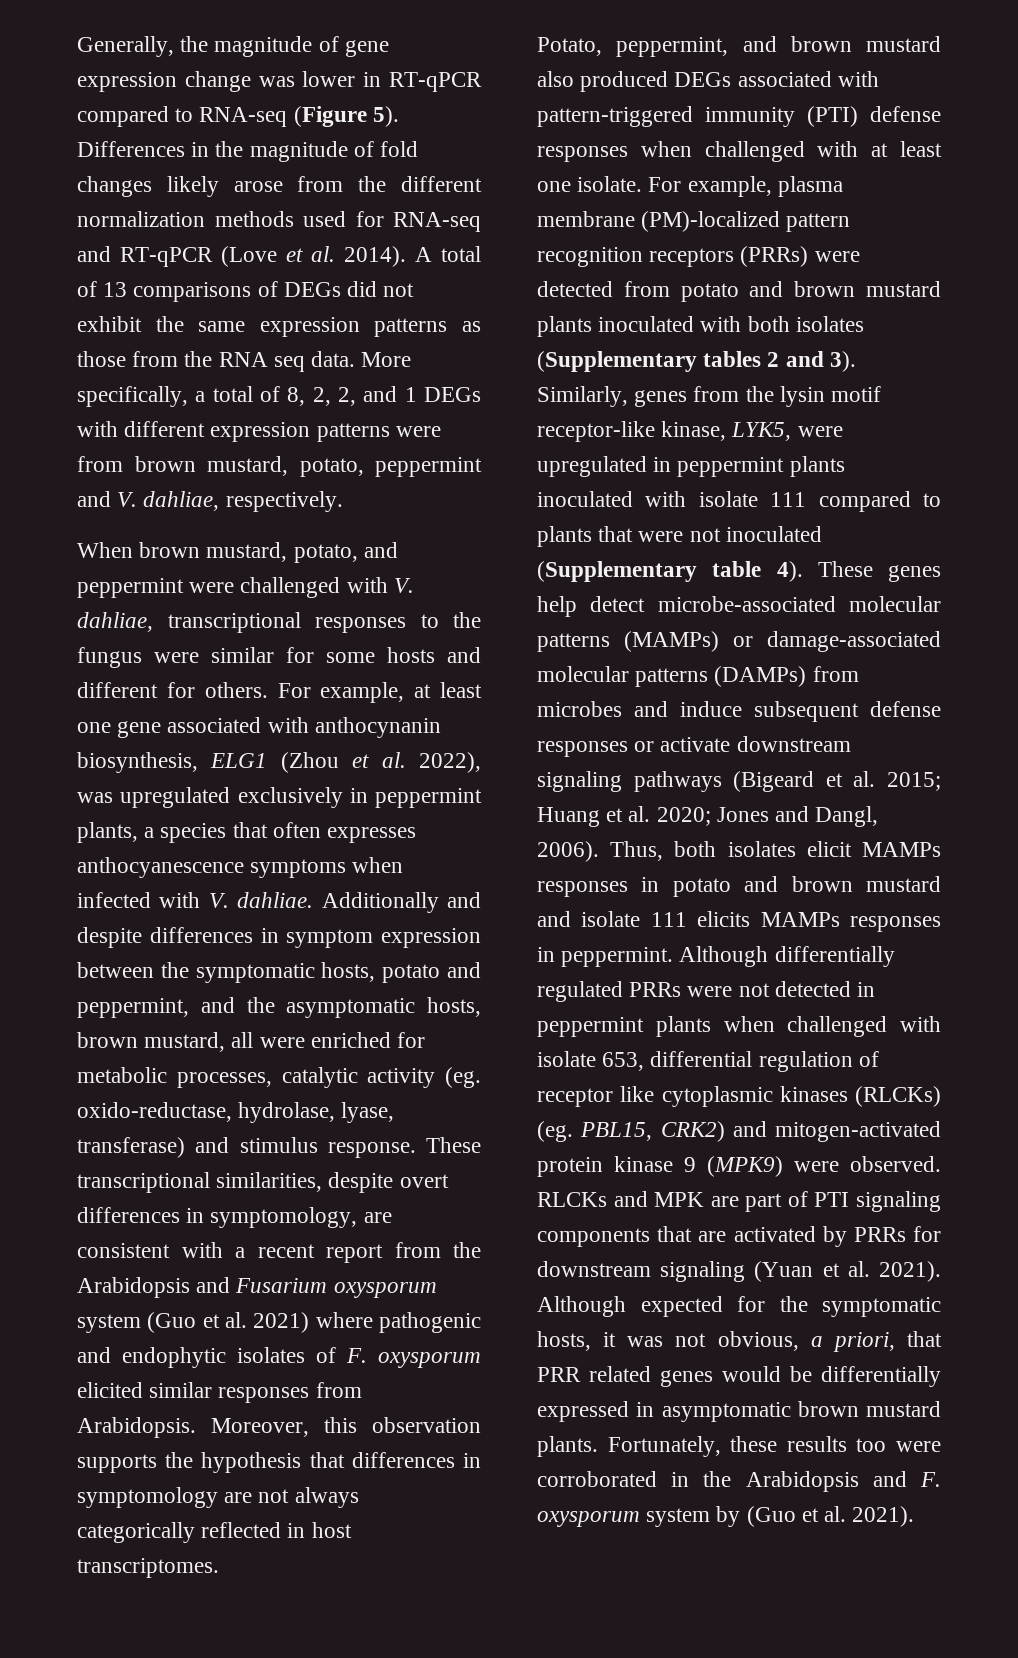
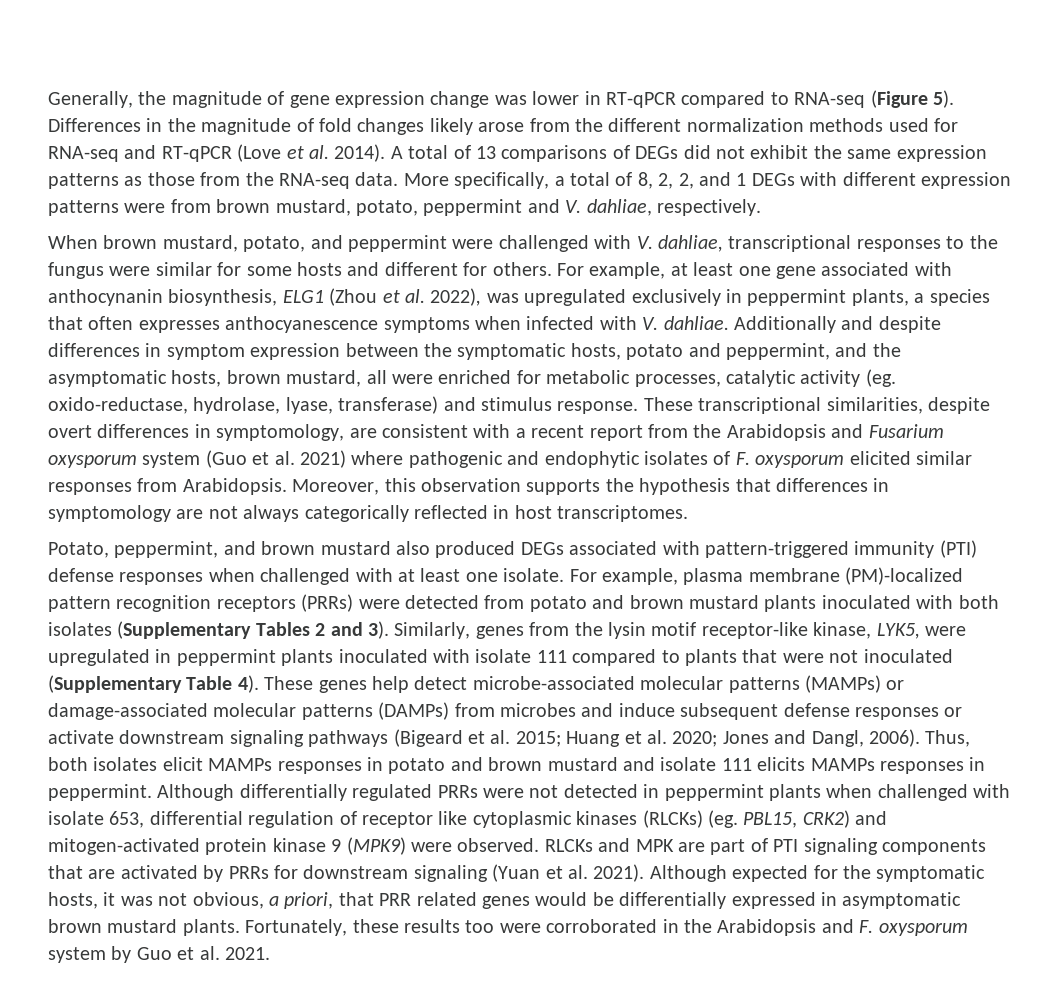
[218,352,305,372] RNA seq -> [279,173,350,189] RNA-seq
[703,351,762,367] tables -> [255,622,310,636] Tables
[712,561,762,577] table -> [186,676,233,690] Table
[746,1506,915,1527] (Guo et al. 2021). -> [136,946,270,960] Guo et al. 2021.

